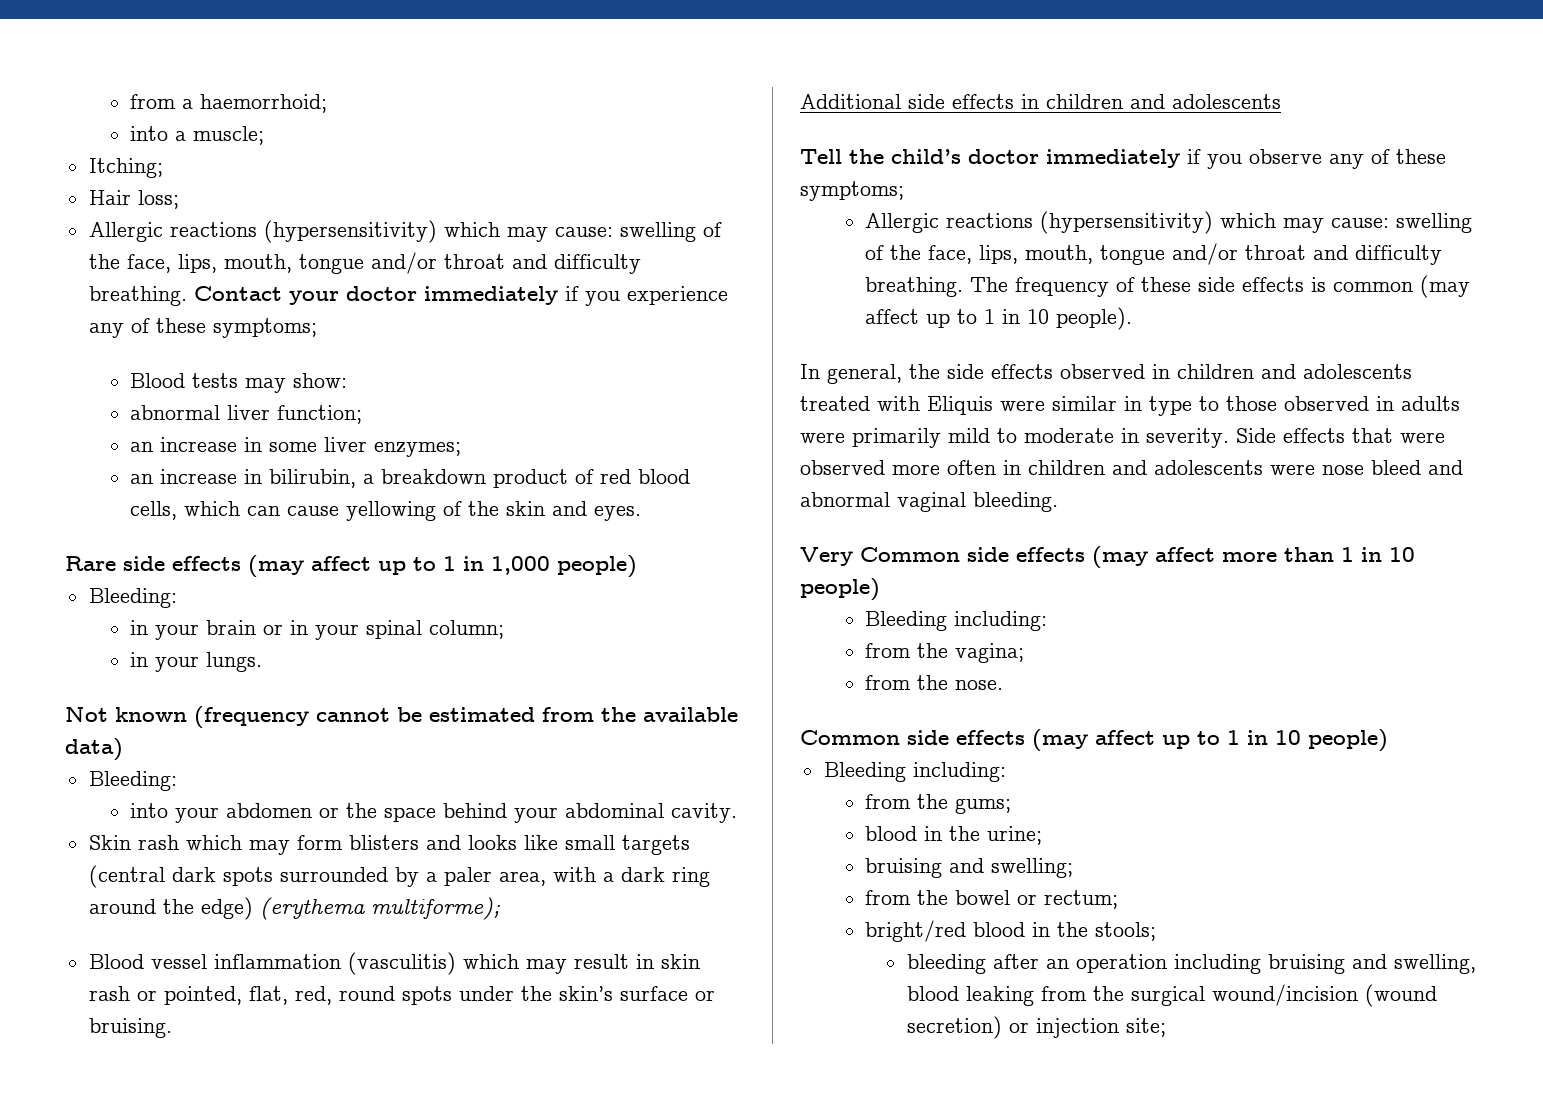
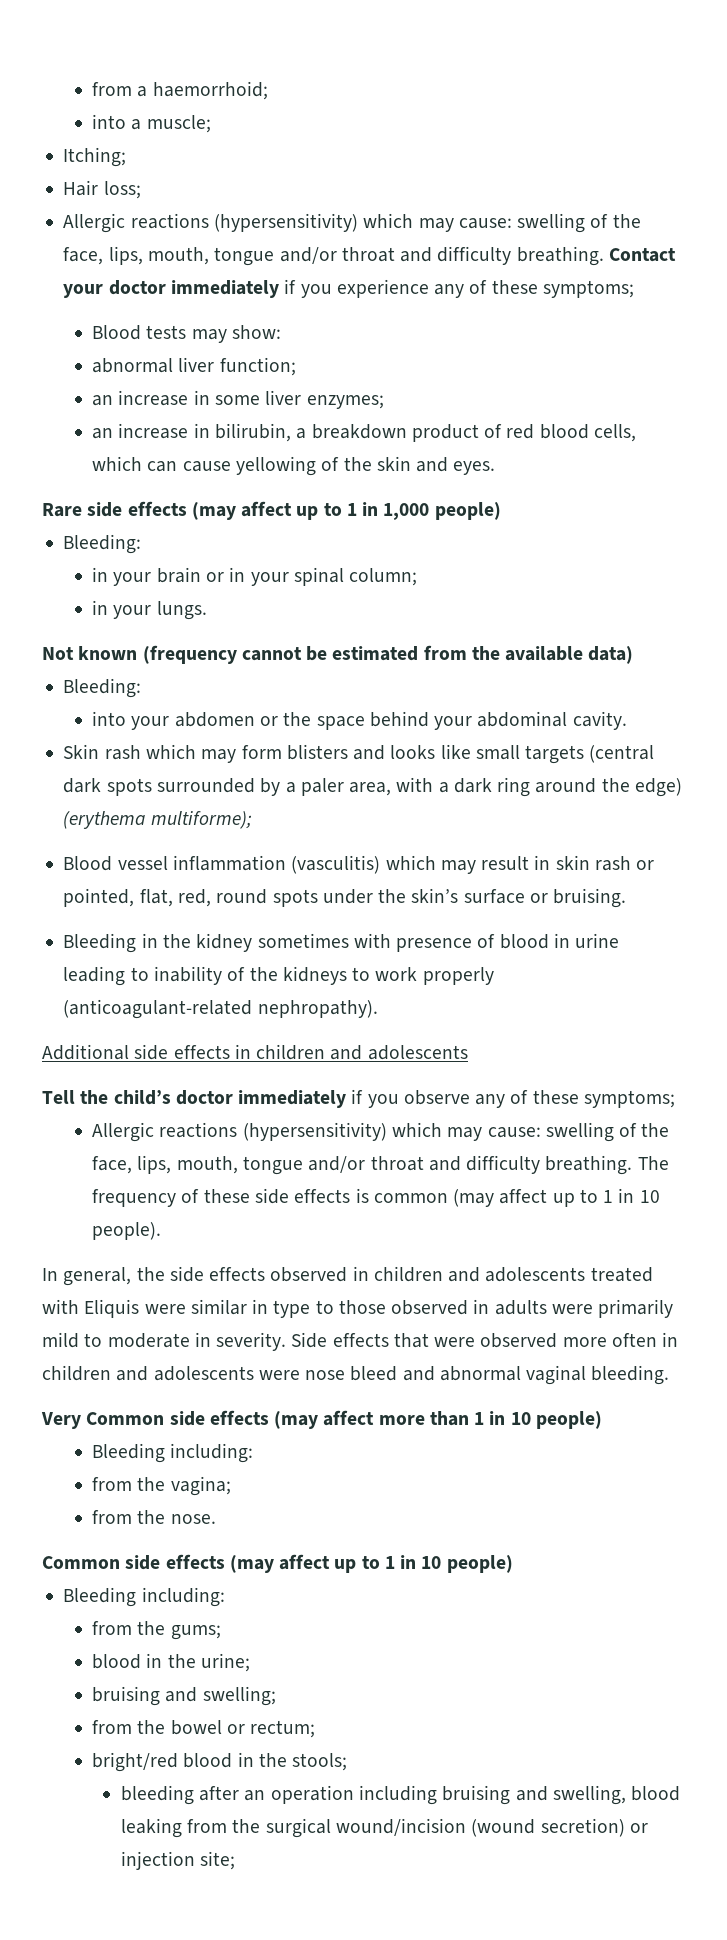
(172, 1028) none -> [63,933,620,953] [63,966,494,986] [63,999,378,1019] // Bleeding in the kidney sometimes with presence of blood in urine leading to inability of the kidneys to work properly (anticoagulant-related nephropathy).

